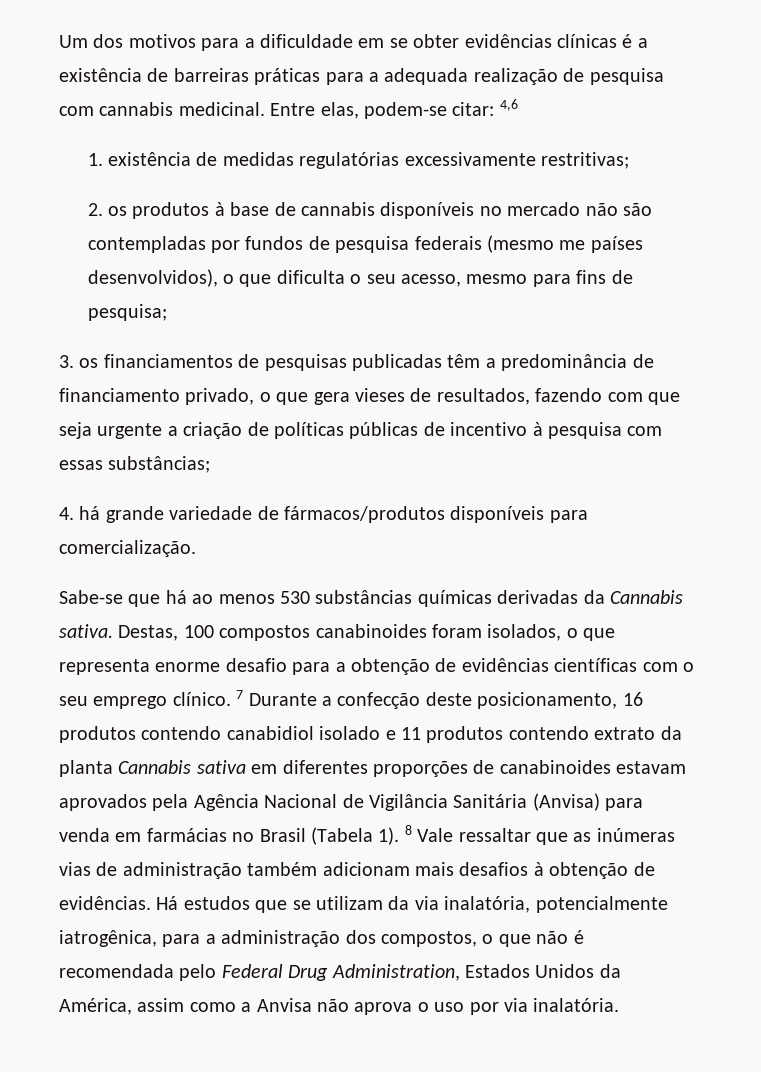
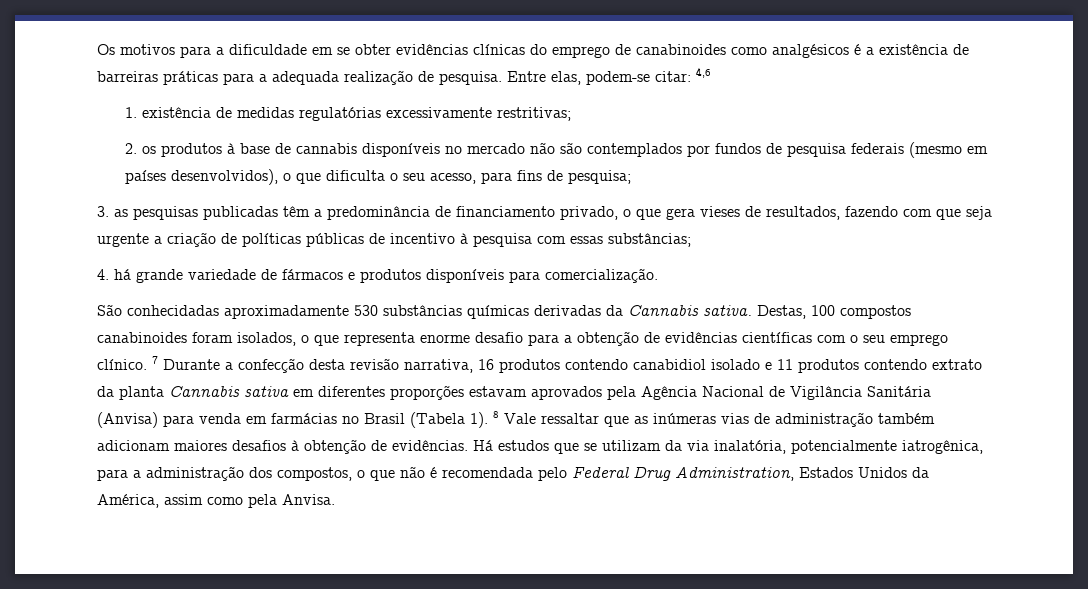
[59,34,124,48] Um dos -> [97,44,115,55] Os
(617, 41) none -> [530,44,849,58] do emprego de canabinoides como analgésicos
[589,68,664,85] [59,102,265,116] pesquisa com cannabis medicinal. -> [439,71,502,85] pesquisa.
[87,236,206,253] contempladas -> [586,143,682,157] contemplados
[559,240,586,250] me -> [966,146,988,154] em
[466,274,528,284] mesmo -> (476, 178) none
[79,354,260,368] os financiamentos de -> [114,209,128,217] as
[284,506,445,523] fármacos/produtos -> [282,269,421,283] fármacos e produtos
[59,590,275,607] Sabe-se que há ao menos -> [97,304,349,319] São conhecidadas aproximadamente
[425,692,618,709] deste posicionamento, -> [309,358,473,373] desta revisão narrativa,
[473,760,611,774] de canabinoides -> (464, 392) none
[415,862,454,876] mais -> [174,440,227,451] maiores
[241,998,620,1015] a Anvisa não aprova o uso por via inalatória. -> [248,494,335,508] pela Anvisa.

